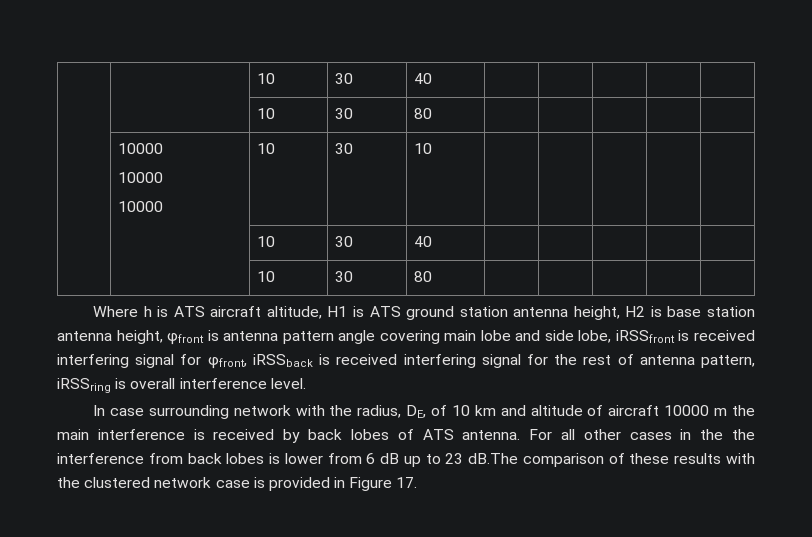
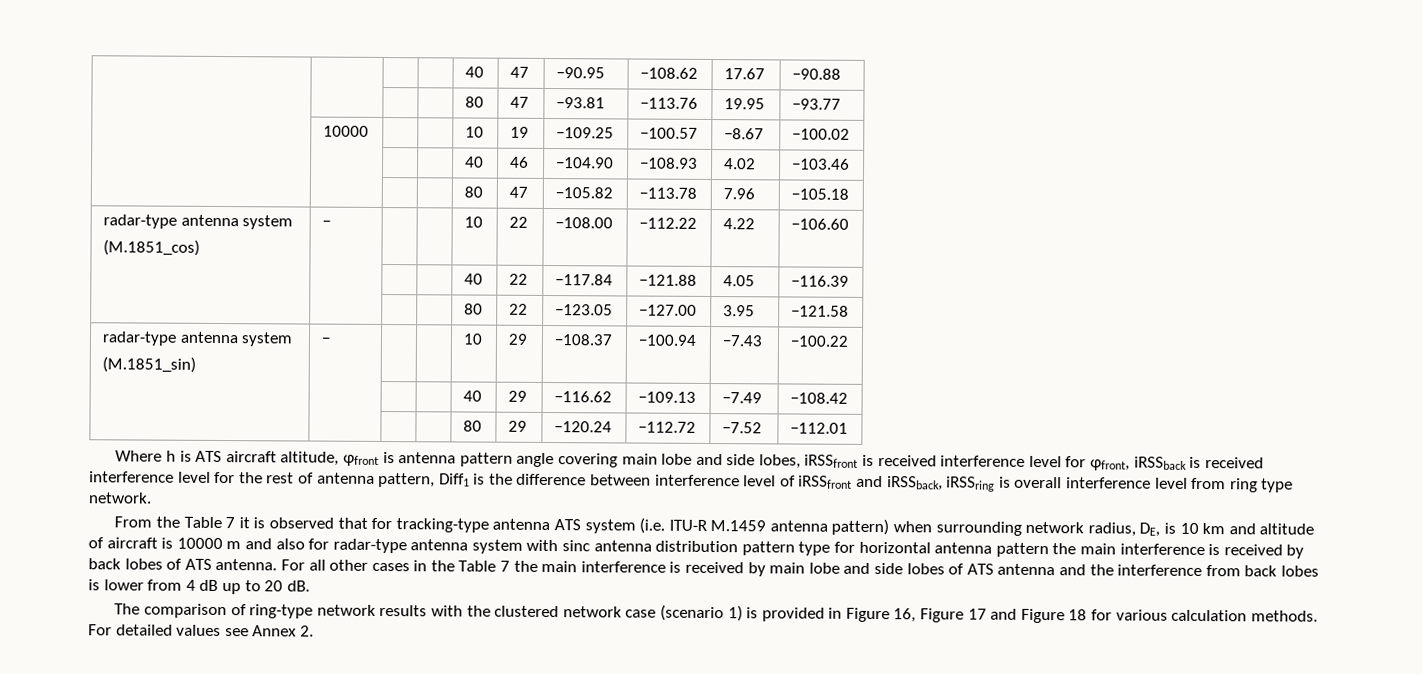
[257,73,276,84] [335,73,354,84] [414,73,433,84] [257,108,276,119] [335,108,354,119] [414,108,433,119] [118,143,164,154] [118,172,164,183] [118,201,164,212] [257,143,276,154] [335,143,354,154] [414,143,433,154] [257,236,276,247] [335,236,354,247] [414,236,433,247] [257,271,276,282] [335,271,354,282] [414,271,433,282] | | 10 | 30 | 40 | | | | | // | | 10 | 30 | 80 | | | | | // | 10000 // 10000 // 10000 | 10 | 30 | 10 | | | | | // | | 10 | 30 | 40 | | | | | // | | 10 | 30 | 80 | | | | | -> [465,66,485,78] [510,66,530,78] [556,67,606,79] [640,67,699,79] [724,68,766,80] [792,68,842,80] [465,96,485,108] [510,96,530,108] [556,97,606,109] [640,97,699,109] [724,98,766,110] [792,98,842,110] [323,125,370,137] [465,126,485,138] [510,126,530,138] [556,127,615,139] [640,127,699,139] [724,128,765,140] [792,128,851,140] [465,156,485,168] [510,156,530,168] [556,157,615,169] [640,157,699,169] [724,158,757,170] [792,158,851,170] [464,186,484,198] [509,186,529,198] [555,187,614,199] [639,187,698,199] [723,188,756,200] [791,188,850,200] [103,214,294,230] [103,239,201,256] [322,220,332,227] [464,216,484,228] [509,216,529,228] [555,217,614,229] [639,217,698,229] [723,218,756,230] [791,218,850,230] [464,273,484,285] [509,273,529,285] [555,274,614,286] [639,274,698,286] [723,275,756,287] [791,275,850,287] [464,303,484,315] [509,303,529,315] [555,304,614,316] [639,304,698,316] [723,305,756,317] [791,305,850,317] [102,331,294,347] [102,356,197,373] [321,337,331,344] [463,333,484,345] [508,333,529,345] [554,334,614,346] [638,334,698,346] [722,335,764,347] [790,335,850,347] [463,390,483,402] [508,390,528,402] [554,391,613,403] [638,391,697,403] [722,392,763,404] [790,392,849,404] [463,420,483,432] [508,420,528,432] [554,421,613,433] [638,421,697,433] [722,422,763,434] [790,422,849,434] | | | | 40 | 47 | −90.95 | −108.62 | 17.67 | −90.88 // | | | | 80 | 47 | −93.81 | −113.76 | 19.95 | −93.77 // | 10000 | | | 10 | 19 | −109.25 | −100.57 | −8.67 | −100.02 // | | | | 40 | 46 | −104.90 | −108.93 | 4.02 | −103.46 // | | | | 80 | 47 | −105.82 | −113.78 | 7.96 | −105.18 // radar-type antenna system // (M.1851_cos) | − | | | 10 | 22 | −108.00 | −112.22 | 4.22 | −106.60 // | | | | 40 | 22 | −117.84 | −121.88 | 4.05 | −116.39 // | | | | 80 | 22 | −123.05 | −127.00 | 3.95 | −121.58 // radar-type antenna system // (M.1851_sin) | − | | | 10 | 29 | −108.37 | −100.94 | −7.43 | −100.22 // | | | | 40 | 29 | −116.62 | −109.13 | −7.49 | −108.42 // | | | | 80 | 29 | −120.24 | −112.72 | −7.52 | −112.01
[327,306,755,320] [57,330,163,344] H1 is ATS ground station antenna height, H2 is base station antenna height, -> (340, 458) none
[578,330,612,343] lobe, -> [758,454,801,469] lobes,
[57,354,175,368] interfering signal -> [940,455,1062,468] interference level
[403,354,521,368] interfering signal -> [89,471,211,483] interference level
[57,378,306,393] [93,405,353,419] iRSSring is overall interference level. // In case surrounding network with the -> [438,473,1294,493] [88,492,152,504] [114,516,1085,536] Diff1 is the difference between interference level of iRSSfront and iRSSback, iRSSring is overall interference level from ring type network. // From the Table 7 it is observed that for tracking-type antenna ATS system (i.e. ITU-R M.1459 antenna pattern) when surrounding network
[431,405,448,416] of -> [1163,522,1176,534] is
(660, 410) none -> [161,537,174,549] is
(728, 412) none -> [244,538,1049,558] and also for radar-type antenna system with sinc antenna distribution pattern type for horizontal antenna pattern
(724, 434) none -> [458,560,1086,577] Table 7 the main interference is received by main lobe and side lobes of ATS antenna and
[366,453,376,464] 6 -> [185,579,196,591] 4
[445,453,670,467] 23 dB.The comparison of these -> [264,580,310,592] [114,603,376,619] 20 dB. // The comparison of ring-type network
(250, 484) none -> [659,604,743,622] (scenario 1)
[396,477,418,488] 17. -> [893,608,1318,624] [88,624,314,637] 16, Figure 17 and Figure 18 for various calculation methods. For detailed values see Annex 2.

